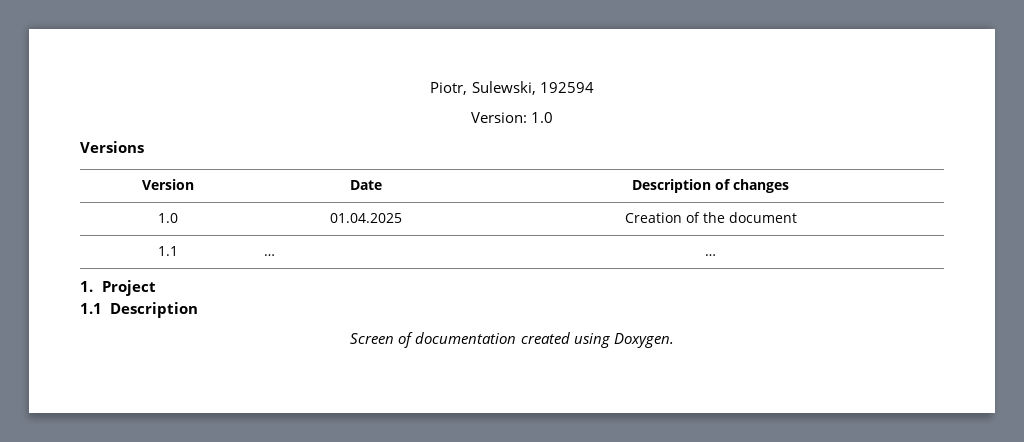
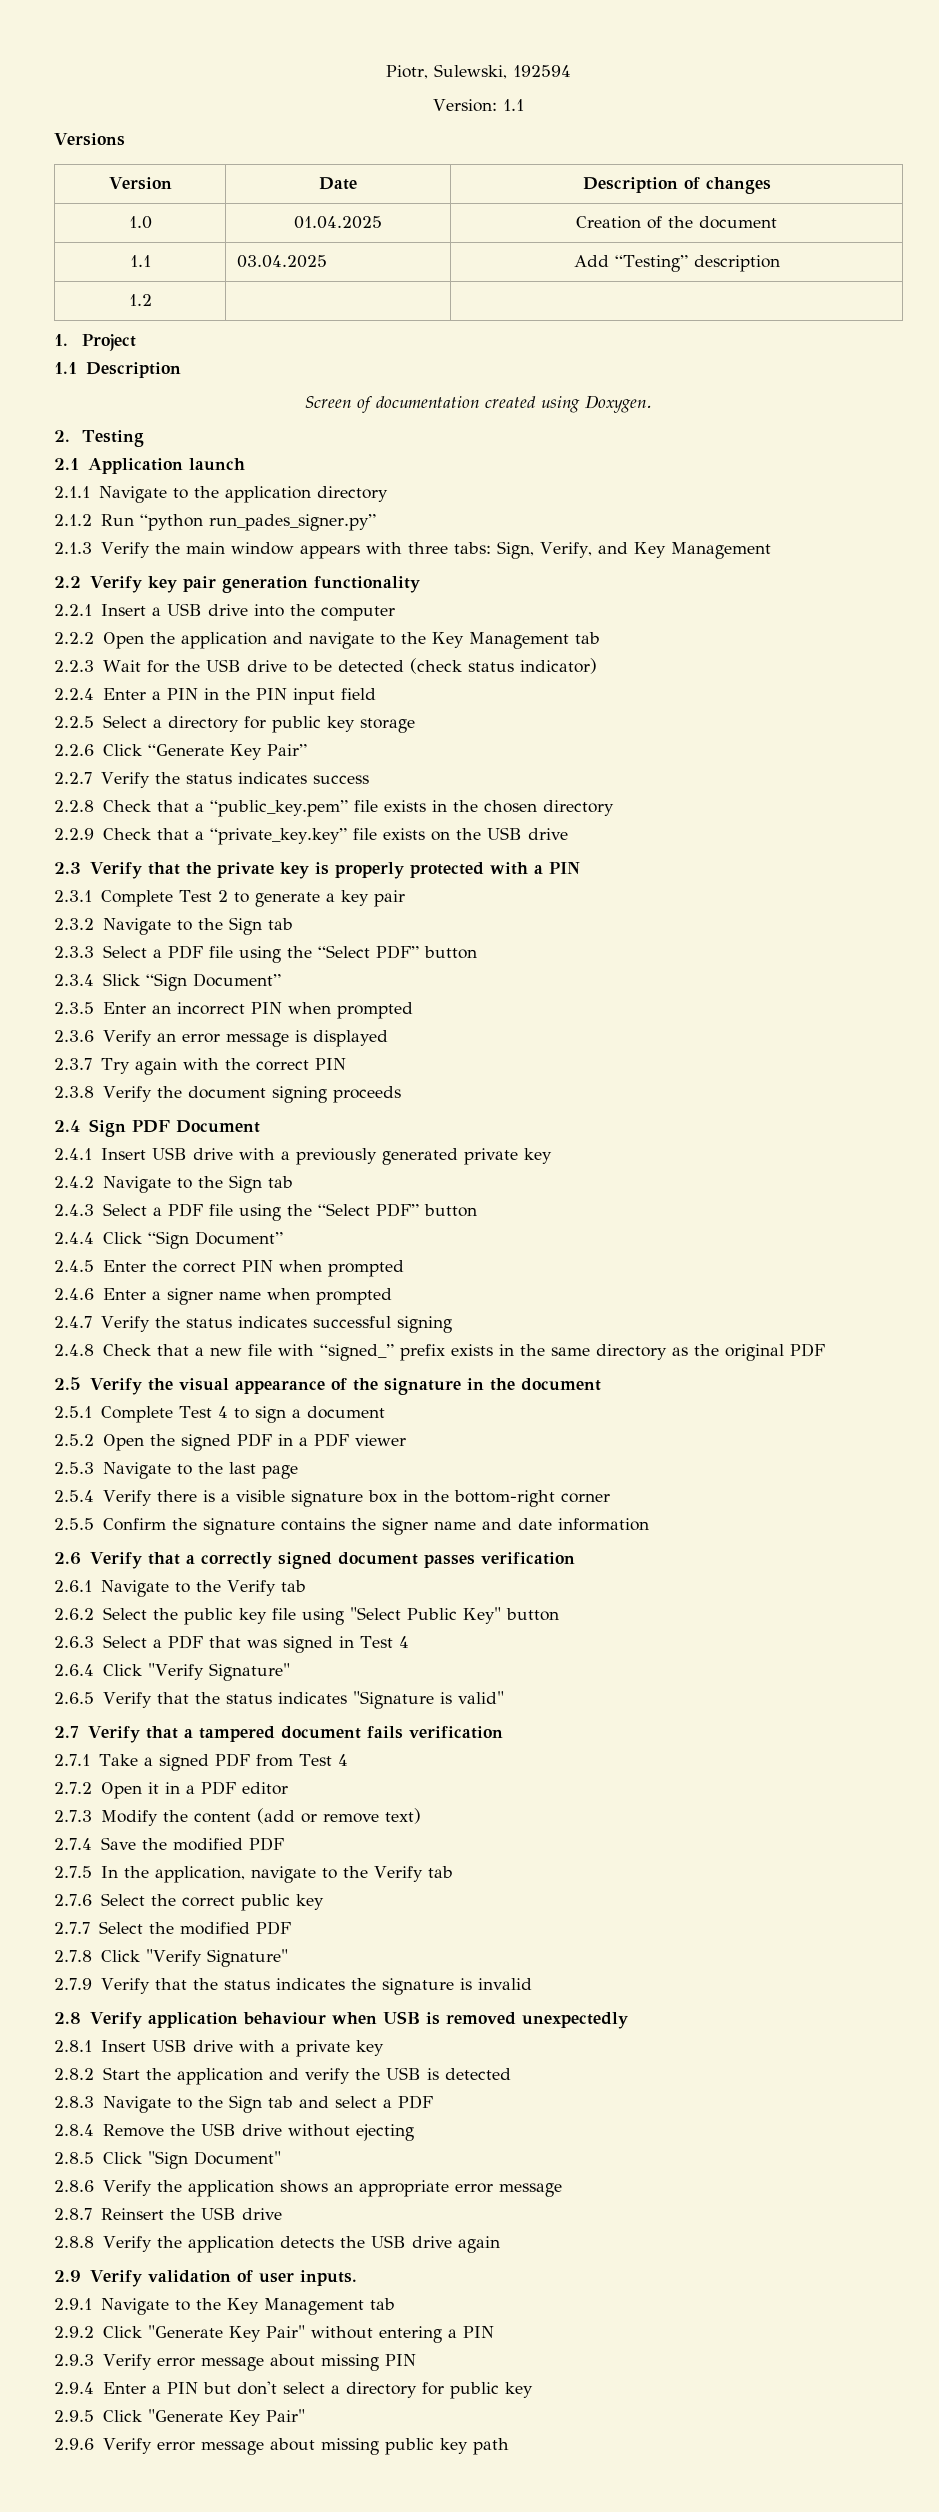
[531,112,554,123] 1.0 -> [502,99,524,111] 1.1
[264,254,276,256] [705,254,716,256] … | … -> [237,255,328,268] [573,255,780,272] [128,294,152,306] 03.04.2025 | Add “Testing” description // 1.2 | |
(674, 340) none -> [54,430,144,447] [54,458,245,474] [54,486,388,503] [54,514,376,531] [54,541,771,559] [54,576,420,593] [54,603,395,621] [54,632,600,649] [54,658,597,674] [54,688,376,705] [54,715,415,733] [54,744,307,760] [54,772,369,788] [54,800,614,817] [54,827,568,845] [54,862,580,879] [54,890,405,907] [54,917,293,935] [54,945,477,963] [54,973,281,991] [54,1002,413,1019] [54,1030,388,1047] [54,1058,346,1075] [54,1086,401,1103] [54,1119,260,1137] [54,1147,552,1165] [54,1175,293,1193] [54,1203,477,1221] [54,1231,283,1249] [54,1260,404,1277] [54,1288,392,1305] [54,1316,452,1333] [54,1343,825,1361] [54,1377,601,1395] [54,1406,385,1423] [54,1433,406,1451] [54,1462,298,1479] [54,1490,610,1507] [54,1518,649,1535] [54,1552,575,1569] [54,1580,306,1597] [54,1607,559,1625] [54,1635,409,1653] [54,1663,290,1681] [54,1691,504,1709] [54,1726,503,1743] [54,1753,348,1771] [54,1781,288,1799] [54,1808,421,1826] [54,1837,284,1851] [54,1866,453,1883] [54,1893,324,1911] [54,1921,291,1935] [54,1949,288,1967] [54,1978,532,1995] [54,2011,628,2029] [54,2039,384,2057] [54,2067,511,2085] [54,2095,433,2113] [54,2123,414,2141] [54,2151,281,2169] [54,2180,562,2197] [54,2207,282,2220] [54,2235,500,2253] [54,2270,357,2287] [54,2298,395,2315] [54,2325,494,2343] [54,2354,416,2371] [54,2381,533,2399] [54,2409,305,2426] [54,2438,509,2455] // 2. Testing // 2.1 Application launch // 2.1.1 Navigate to the application directory // 2.1.2 Run “python run_pades_signer.py” // 2.1.3 Verify the main window appears with three tabs: Sign, Verify, and Key Management // 2.2 Verify key pair generation functionality // 2.2.1 Insert a USB drive into the computer // 2.2.2 Open the application and navigate to the Key Management tab // 2.2.3 Wait for the USB drive to be detected (check status indicator) // 2.2.4 Enter a PIN in the PIN input field // 2.2.5 Select a directory for public key storage // 2.2.6 Click “Generate Key Pair” // 2.2.7 Verify the status indicates success // 2.2.8 Check that a “public_key.pem” file exists in the chosen directory // 2.2.9 Check that a “private_key.key” file exists on the USB drive // 2.3 Verify that the private key is properly protected with a PIN // 2.3.1 Complete Test 2 to generate a key pair // 2.3.2 Navigate to the Sign tab // 2.3.3 Select a PDF file using the “Select PDF” button // 2.3.4 Slick “Sign Document” // 2.3.5 Enter an incorrect PIN when prompted // 2.3.6 Verify an error message is displayed // 2.3.7 Try again with the correct PIN // 2.3.8 Verify the document signing proceeds // 2.4 Sign PDF Document // 2.4.1 Insert USB drive with a previously generated private key // 2.4.2 Navigate to the Sign tab // 2.4.3 Select a PDF file using the “Select PDF” button // 2.4.4 Click “Sign Document” // 2.4.5 Enter the correct PIN when prompted // 2.4.6 Enter a signer name when prompted // 2.4.7 Verify the status indicates successful signing // 2.4.8 Check that a new file with “signed_” prefix exists in the same directory as the original PDF // 2.5 Verify the visual appearance of the signature in the document // 2.5.1 Complete Test 4 to sign a document // 2.5.2 Open the signed PDF in a PDF viewer // 2.5.3 Navigate to the last page // 2.5.4 Verify there is a visible signature box in the bottom-right corner // 2.5.5 Confirm the signature contains the signer name and date information // 2.6 Verify that a correctly signed document passes verification // 2.6.1 Navigate to the Verify tab // 2.6.2 Select the public key file using "Select Public Key" button // 2.6.3 Select a PDF that was signed in Test 4 // 2.6.4 Click "Verify Signature" // 2.6.5 Verify that the status indicates "Signature is valid" // 2.7 Verify that a tampered document fails verification // 2.7.1 Take a signed PDF from Test 4 // 2.7.2 Open it in a PDF editor // 2.7.3 Modify the content (add or remove text) // 2.7.4 Save the modified PDF // 2.7.5 In the application, navigate to the Verify tab // 2.7.6 Select the correct public key // 2.7.7 Select the modified PDF // 2.7.8 Click "Verify Signature" // 2.7.9 Verify that the status indicates the signature is invalid // 2.8 Verify application behaviour when USB is removed unexpectedly // 2.8.1 Insert USB drive with a private key // 2.8.2 Start the application and verify the USB is detected // 2.8.3 Navigate to the Sign tab and select a PDF // 2.8.4 Remove the USB drive without ejecting // 2.8.5 Click "Sign Document" // 2.8.6 Verify the application shows an appropriate error message // 2.8.7 Reinsert the USB drive // 2.8.8 Verify the application detects the USB drive again // 2.9 Verify validation of user inputs. // 2.9.1 Navigate to the Key Management tab // 2.9.2 Click "Generate Key Pair" without entering a PIN // 2.9.3 Verify error message about missing PIN // 2.9.4 Enter a PIN but don't select a directory for public key // 2.9.5 Click "Generate Key Pair" // 2.9.6 Verify error message about missing public key path

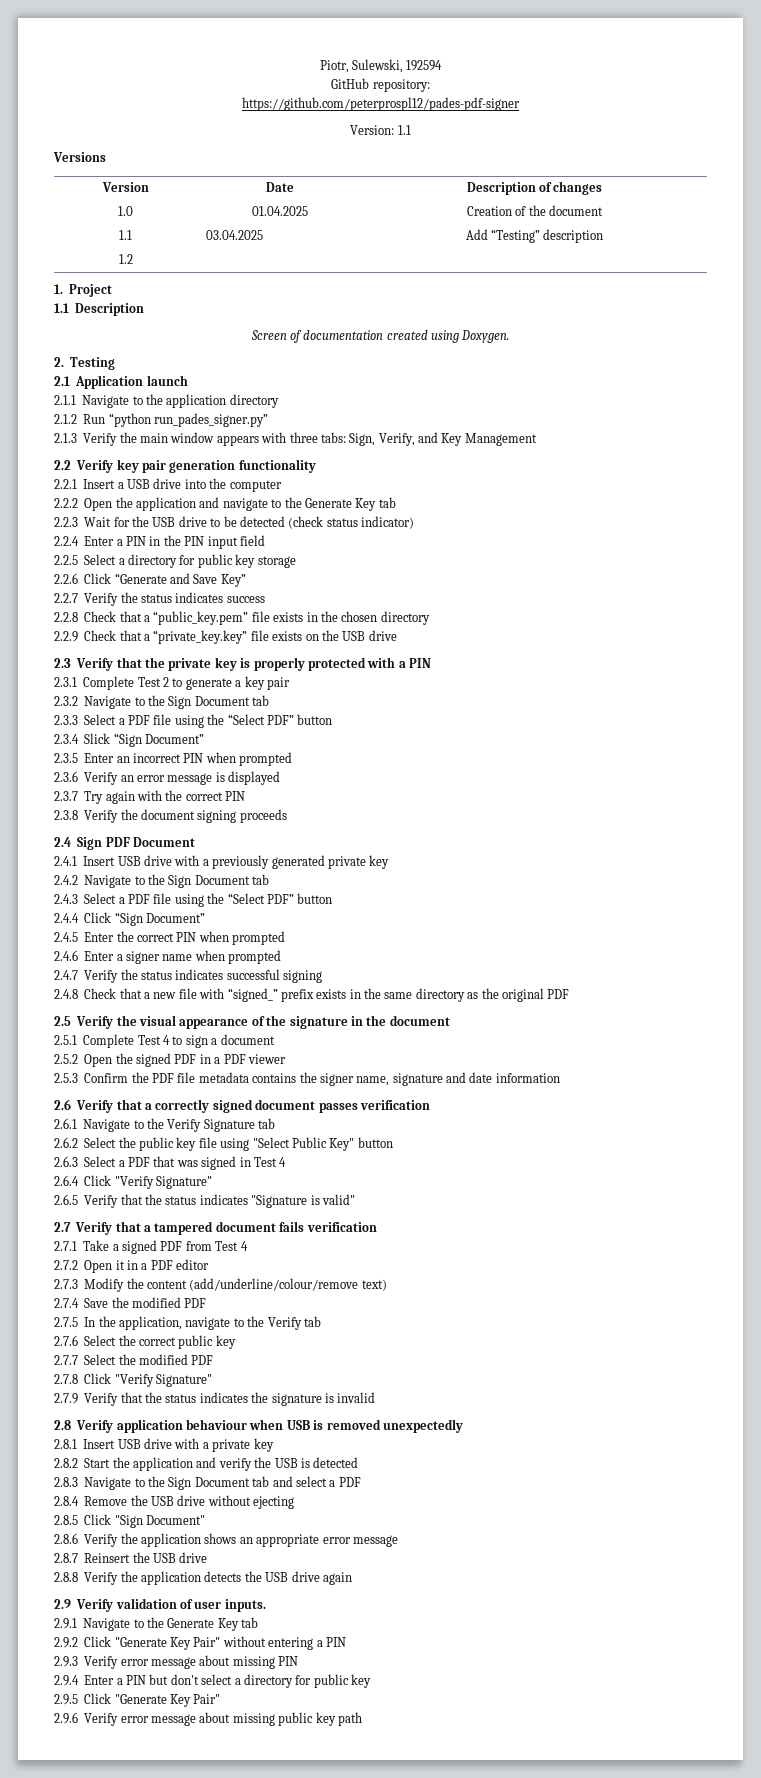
(571, 71) none -> [331,78,430,92] [242,97,520,111] // GitHub repository: // https://github.com/peterprospl12/pades-pdf-signer
[431,632,569,649] Key Management -> [304,498,377,511] Generate Key
[229,744,307,760] Key Pair” -> [170,573,246,587] and Save Key”
(262, 926) none -> [194,696,250,706] Document
(262, 1184) none -> [194,875,250,885] Document
[102,1462,298,1479] [54,1490,610,1507] [54,1518,275,1535] Navigate to the last page // 2.5.4 Verify there is a visible signature box in the bottom-right corner // 2.5.5 Confirm the signature -> [84,1072,249,1083] Confirm the PDF file metadata
[433,1521,476,1530] name -> [356,1073,443,1086] name, signature
(276, 1588) none -> [203,1119,255,1132] Signature
[256,1808,379,1824] (add or remove -> [189,1278,359,1291] (add/underline/colour/remove
(262, 2104) none -> [194,1477,250,1487] Document
[226,2298,364,2315] Key Management -> [167,1618,239,1631] Generate Key

